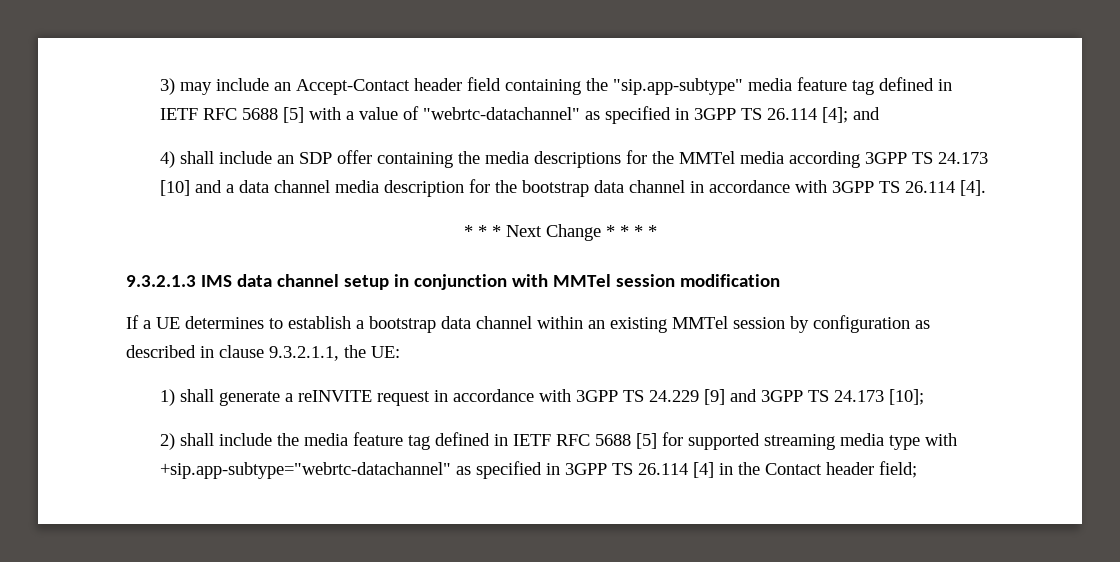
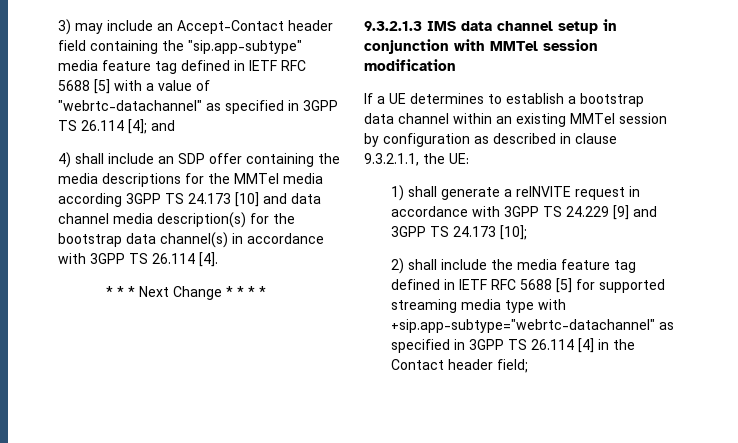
[226,184,235,193] a -> (287, 198) none
[384,180,465,197] description -> [156,212,246,228] description(s)
[629,180,686,193] channel -> [159,232,228,248] channel(s)

